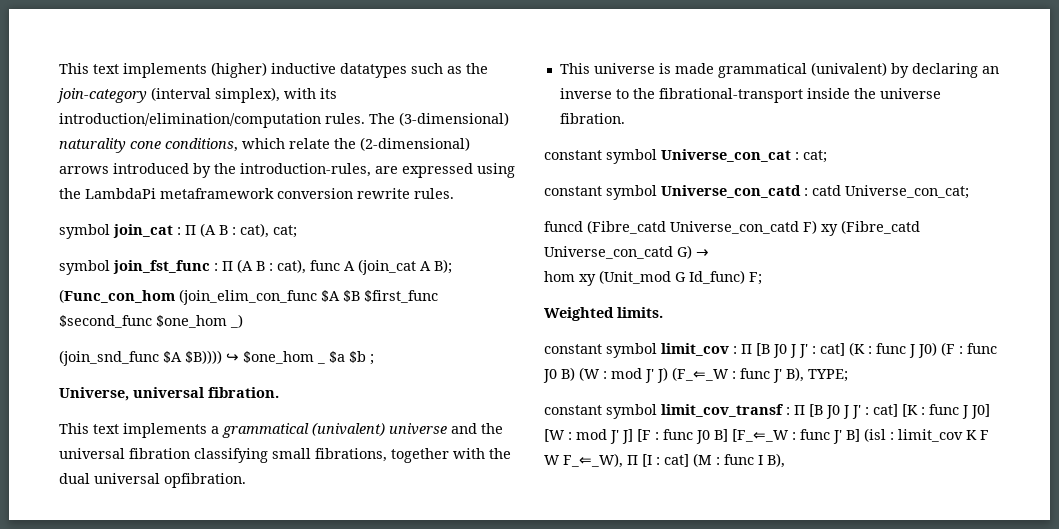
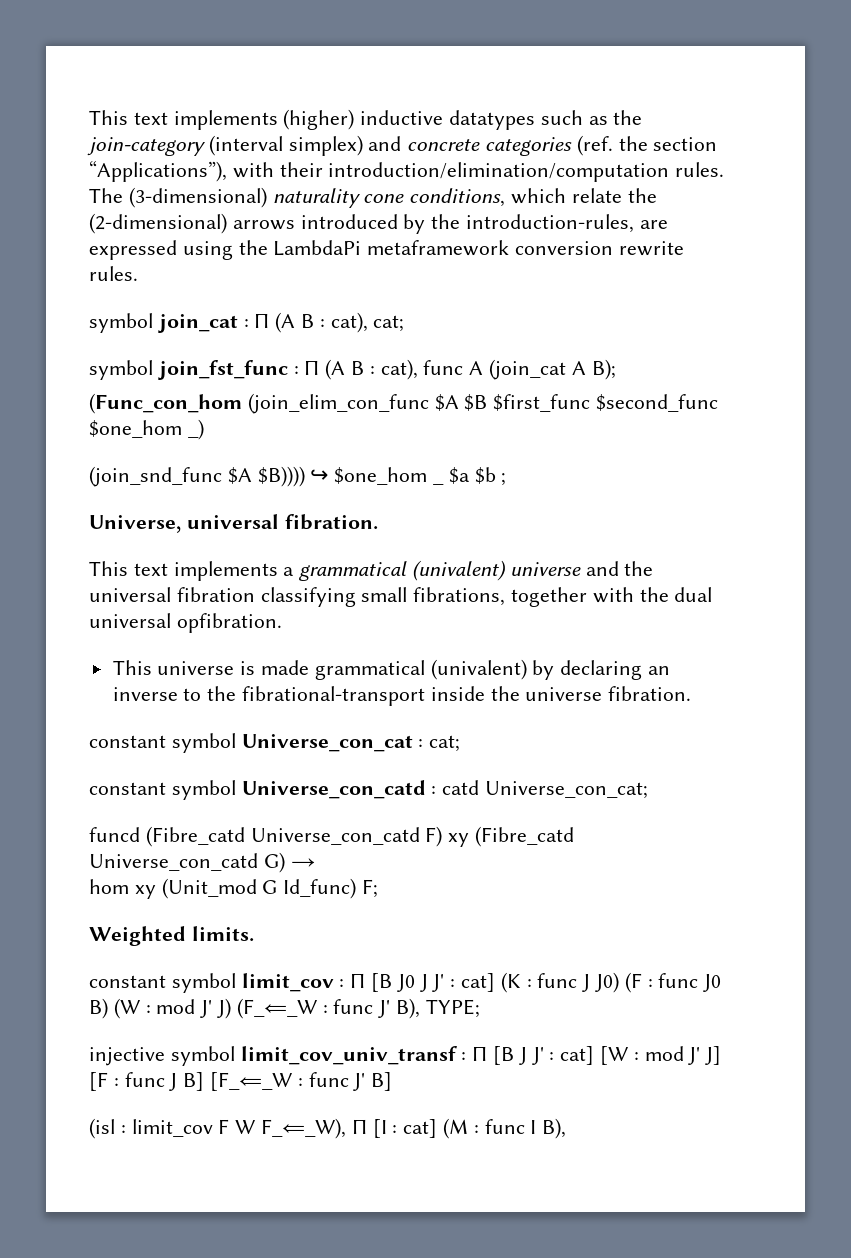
[215,87,337,103] simplex), with its -> [288,135,718,156] [89,160,323,182] simplex) and concrete categories (ref. the section “Applications”), with their
[544,404,990,419] constant symbol limit_cov_transf : Π [B J0 J J' : cat] [K : func J J0] -> [89,1046,595,1066] injective symbol limit_cov_univ_transf : Π [B J J' : cat]
[696,430,710,444] J0 -> [169,1073,178,1091] J
(860, 435) none -> (393, 1081) //
[966,430,977,440] K -> (213, 1128) none

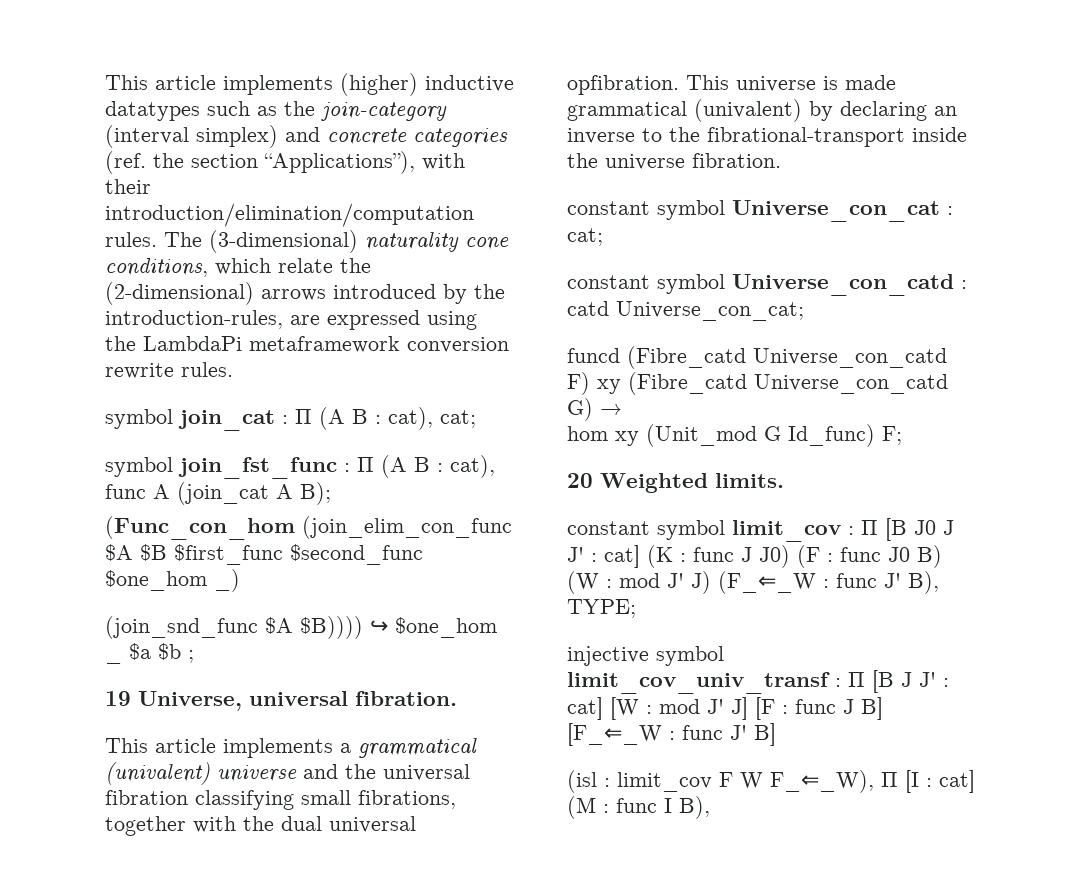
[89,110,168,125] This text -> [105,75,216,90] This article
(507, 479) none -> [105,691,131,706] 19
[133,563,168,576] text -> [155,738,216,753] article
(282, 623) // -> (679, 85) none
(379, 888) none -> [567,473,593,488] 20

